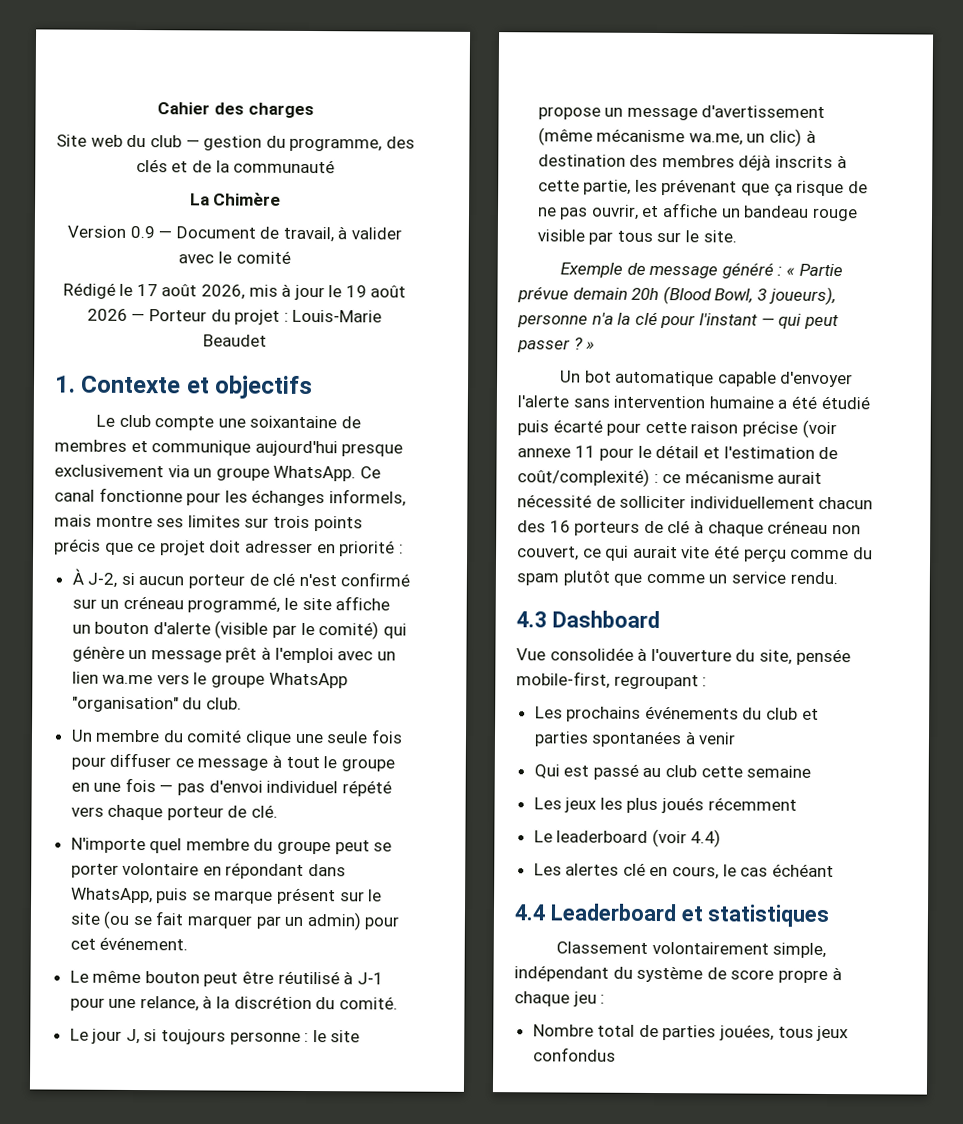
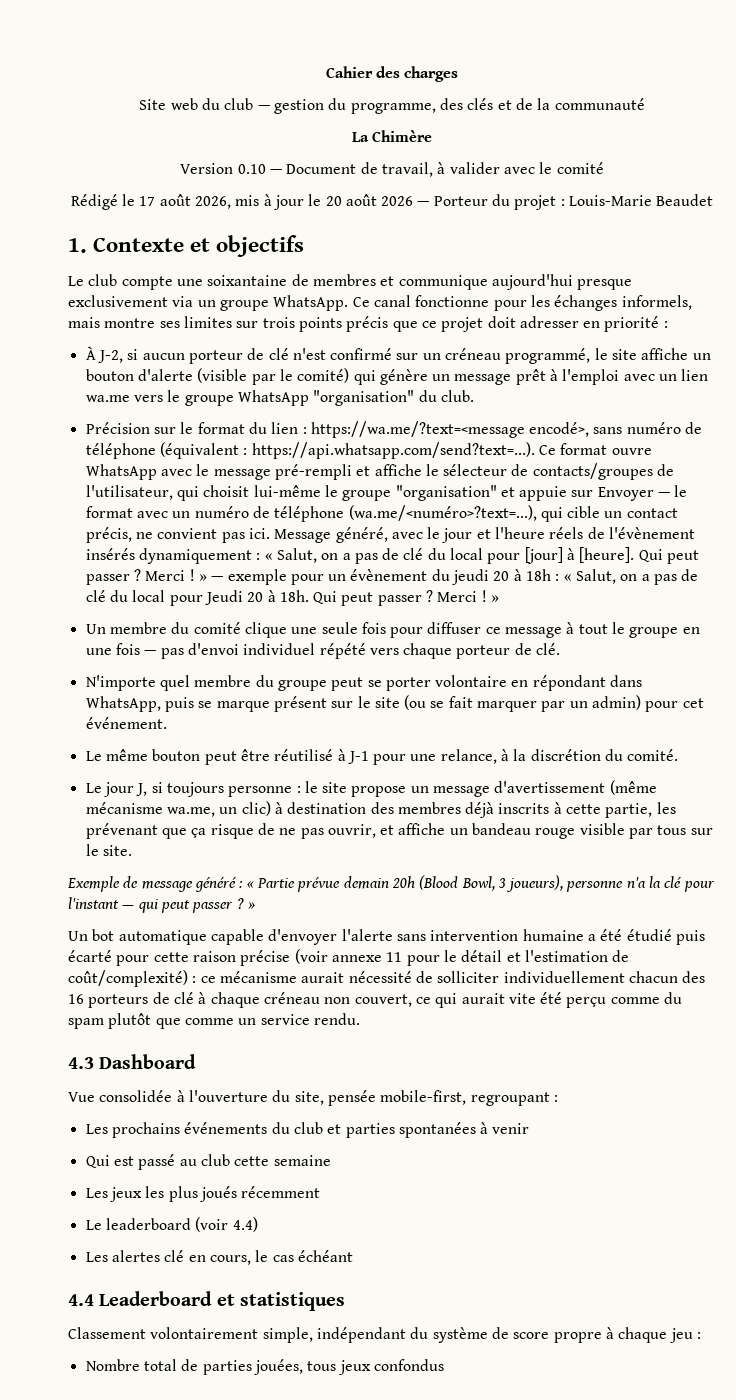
[129,225,155,239] 0.9 -> [237,164,266,174] 0.10
[345,285,367,298] 19 -> [325,196,342,206] 20
(242, 703) none -> [85,421,703,438] [85,442,652,459] [85,463,675,480] [85,485,688,501] [85,505,678,522] [85,527,696,543] [85,547,700,564] [85,569,699,585] [85,590,500,606] // Précision sur le format du lien : https://wa.me/?text=<message encodé>, sans numéro de téléphone (équivalent : https://api.whatsapp.com/send?text=...). Ce format ouvre WhatsApp avec le message pré-rempli et affiche le sélecteur de contacts/groupes de l'utilisateur, qui choisit lui-même le groupe "organisation" et appuie sur Envoyer — le format avec un numéro de téléphone (wa.me/<numéro>?text=...), qui cible un contact précis, ne convient pas ici. Message généré, avec le jour et l'heure réels de l'évènement insérés dynamiquement : « Salut, on a pas de clé du local pour [jour] à [heure]. Qui peut passer ? Merci ! » — exemple pour un évènement du jeudi 20 à 18h : « Salut, on a pas de clé du local pour Jeudi 20 à 18h. Qui peut passer ? Merci ! »

